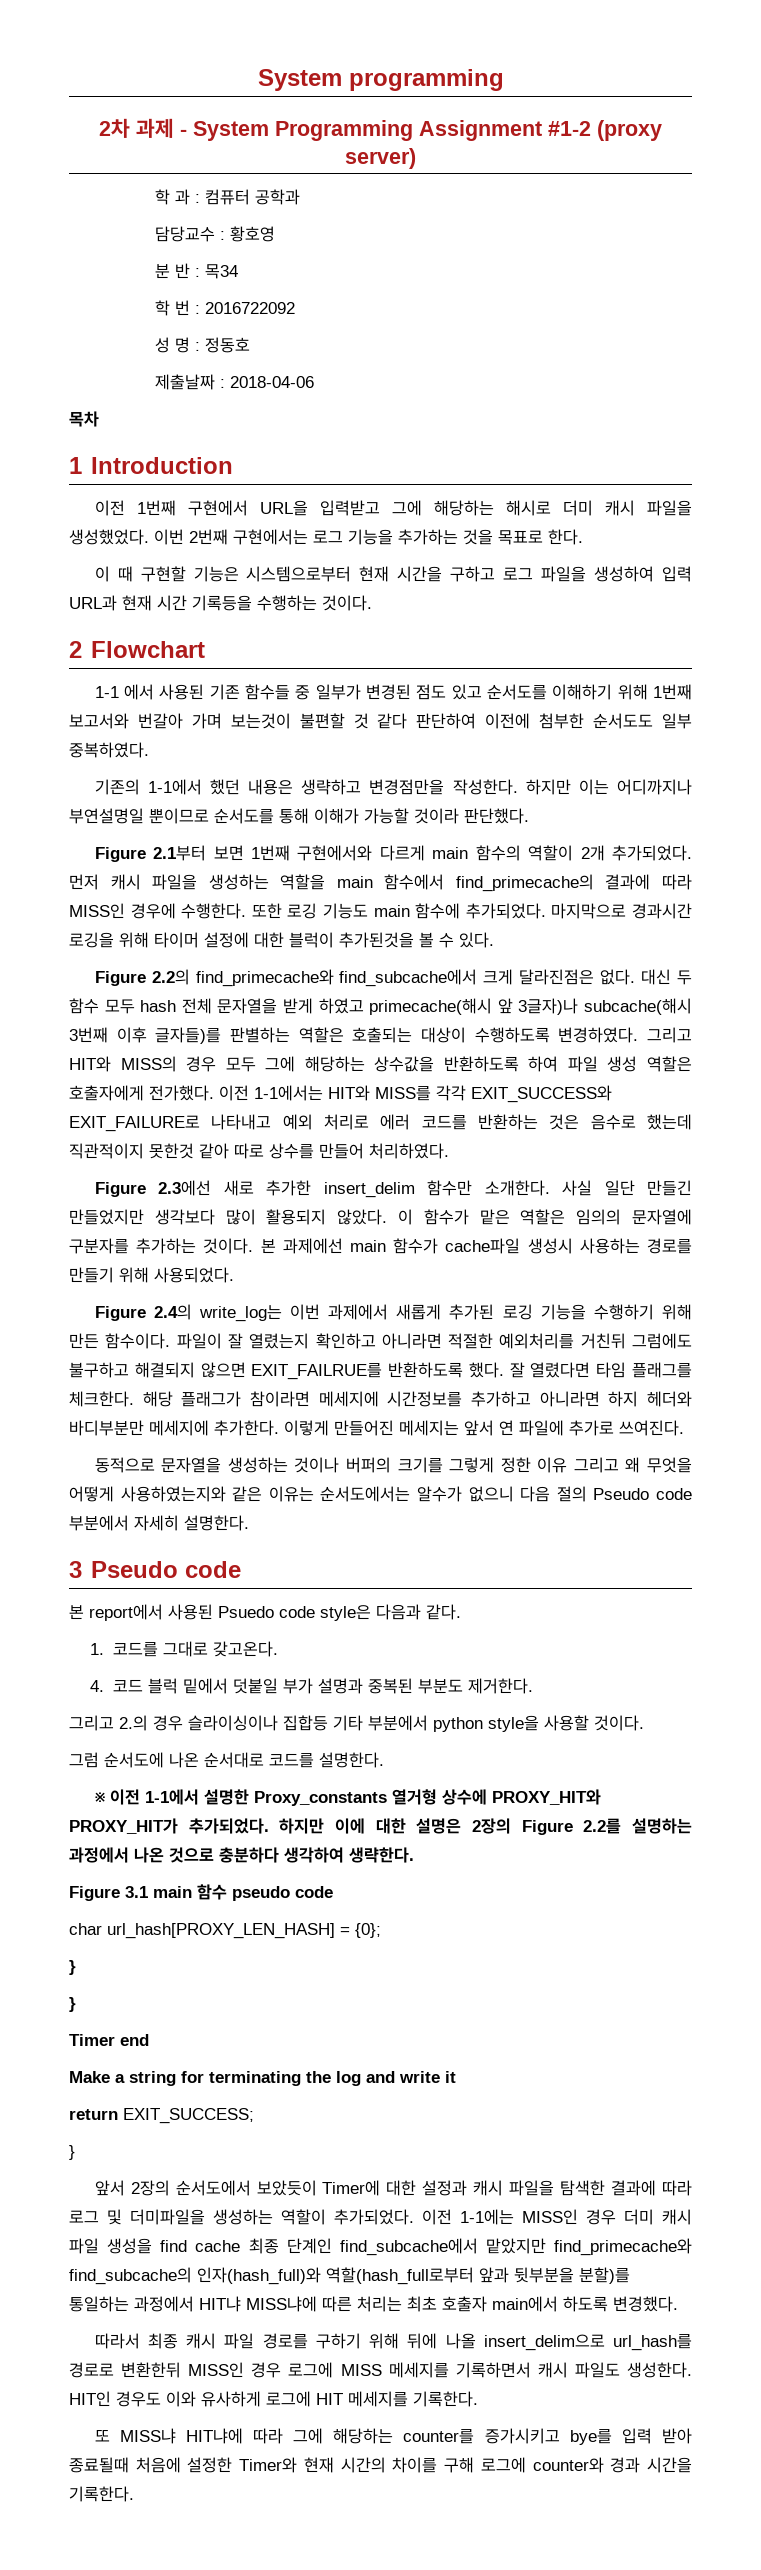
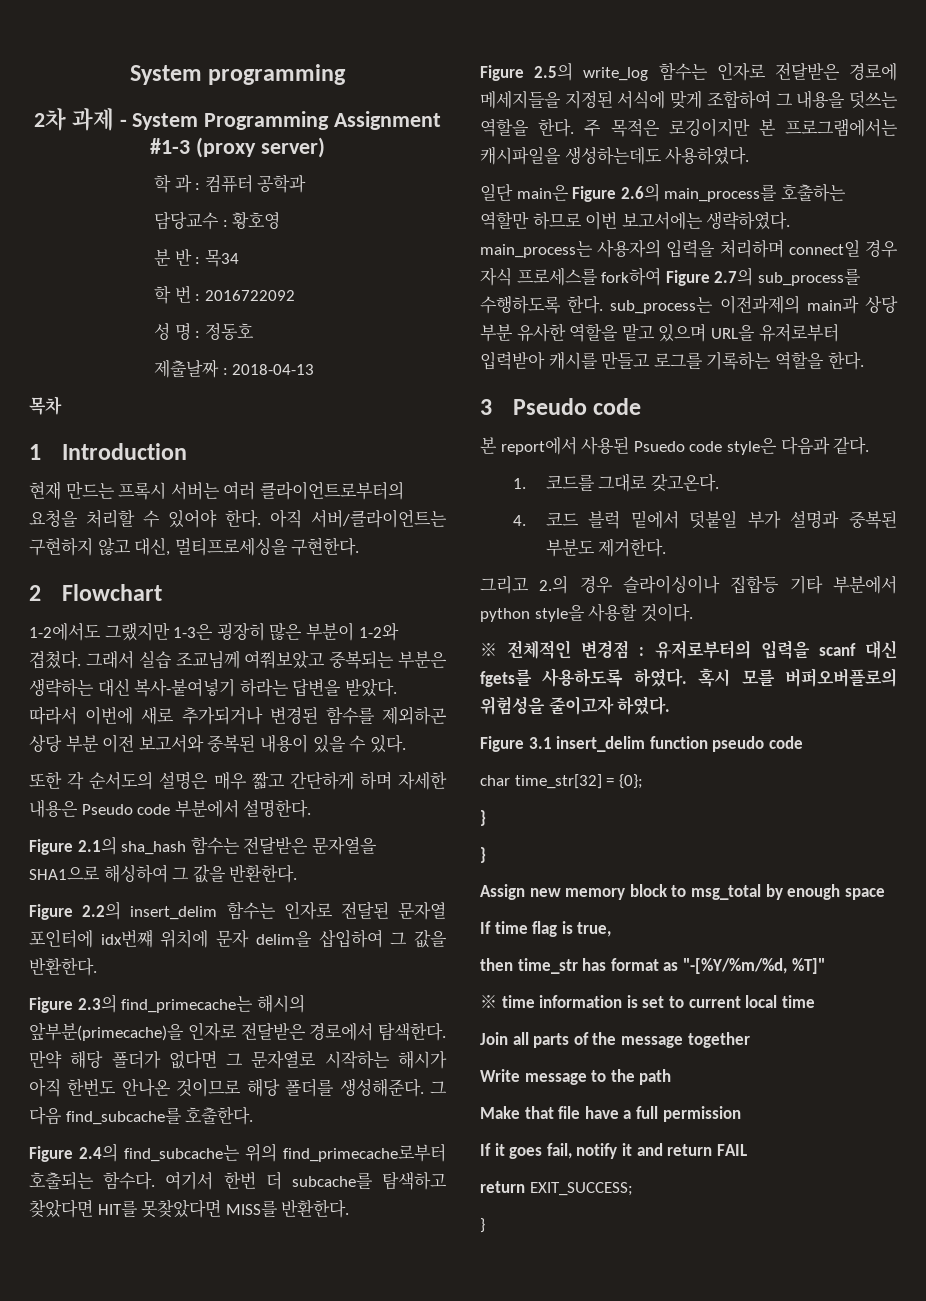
[548,121,591,136] #1-2 -> [150,138,191,154] #1-3
[229,376,314,388] 2018-04-06 -> [232,364,315,375] 2018-04-13
[94,500,692,516] [69,529,583,545] [94,566,692,582] [69,595,372,611] [69,641,205,658] [94,684,693,700] [69,713,692,729] [69,742,149,758] [94,779,692,795] [69,808,529,824] [94,845,692,862] [69,874,692,892] [69,903,693,919] [69,932,494,948] [94,969,693,987] [69,998,692,1015] [69,1027,692,1044] [69,1056,692,1072] [69,1085,612,1103] [69,1114,692,1132] [69,1143,449,1159] [94,1180,692,1198] [69,1209,692,1225] [69,1238,692,1254] [69,1267,234,1283] [94,1304,692,1322] [69,1333,692,1349] [69,1362,692,1380] [69,1391,692,1407] [69,1420,684,1436] [94,1457,692,1473] [69,1486,693,1502] [69,1515,249,1531] 이전 1번째 구현에서 URL을 입력받고 그에 해당하는 해시로 더미 캐시 파일을 생성했었다. 이번 2번째 구현에서는 로그 기능을 추가하는 것을 목표로 한다. // 이 때 구현할 기능은 시스템으로부터 현재 시간을 구하고 로그 파일을 생성하여 입력 URL과 현재 시간 기록등을 수행하는 것이다. // 2 Flowchart // 1-1 에서 사용된 기존 함수들 중 일부가 변경된 점도 있고 순서도를 이해하기 위해 1번째 보고서와 번갈아 가며 보는것이 불편할 것 같다 판단하여 이전에 첨부한 순서도도 일부 중복하였다. // 기존의 1-1에서 했던 내용은 생략하고 변경점만을 작성한다. 하지만 이는 어디까지나 부연설명일 뿐이므로 순서도를 통해 이해가 가능할 것이라 판단했다. // Figure 2.1부터 보면 1번째 구현에서와 다르게 main 함수의 역할이 2개 추가되었다. 먼저 캐시 파일을 생성하는 역할을 main 함수에서 find_primecache의 결과에 따라 MISS인 경우에 수행한다. 또한 로깅 기능도 main 함수에 추가되었다. 마지막으로 경과시간 로깅을 위해 타이머 설정에 대한 블럭이 추가된것을 볼 수 있다. // Figure 2.2의 find_primecache와 find_subcache에서 크게 달라진점은 없다. 대신 두 함수 모두 hash 전체 문자열을 받게 하였고 primecache(해시 앞 3글자)나 subcache(해시 3번째 이후 글자들)를 판별하는 역할은 호출되는 대상이 수행하도록 변경하였다. 그리고 HIT와 MISS의 경우 모두 그에 해당하는 상수값을 반환하도록 하여 파일 생성 역할은 호출자에게 전가했다. 이전 1-1에서는 HIT와 MISS를 각각 EXIT_SUCCESS와 EXIT_FAILURE로 나타내고 예외 처리로 에러 코드를 반환하는 것은 음수로 했는데 직관적이지 못한것 같아 따로 상수를 만들어 처리하였다. // Figure 2.3에선 새로 추가한 insert_delim 함수만 소개한다. 사실 일단 만들긴 만들었지만 생각보다 많이 활용되지 않았다. 이 함수가 맡은 역할은 임의의 문자열에 구분자를 추가하는 것이다. 본 과제에선 main 함수가 cache파일 생성시 사용하는 경로를 만들기 위해 사용되었다. // Figure 2.4의 write_log는 이번 과제에서 새롭게 추가된 로깅 기능을 수행하기 위해 만든 함수이다. 파일이 잘 열렸는지 확인하고 아니라면 적절한 예외처리를 거친뒤 그럼에도 불구하고 해결되지 않으면 EXIT_FAILRUE를 반환하도록 했다. 잘 열렸다면 타임 플래그를 체크한다. 해당 플래그가 참이라면 메세지에 시간정보를 추가하고 아니라면 하지 헤더와 바디부분만 메세지에 추가한다. 이렇게 만들어진 메세지는 앞서 연 파일에 추가로 쓰여진다. // 동적으로 문자열을 생성하는 것이나 버퍼의 크기를 그렇게 정한 이유 그리고 왜 무엇을 어떻게 사용하였는지와 같은 이유는 순서도에서는 알수가 없으니 다음 절의 Pseudo code 부분에서 자세히 설명한다. -> [29,481,404,500] [29,509,447,528] [29,537,360,556] [29,584,162,601] [29,622,399,641] [29,650,447,669] [29,678,397,697] [29,706,447,725] [29,734,406,753] [29,771,447,790] [29,799,312,818] [29,836,377,855] [29,864,298,883] [29,901,446,920] [29,929,448,948] [29,957,97,976] [29,994,305,1013] [29,1022,446,1041] [29,1050,447,1069] [29,1078,447,1097] [29,1106,254,1125] [29,1143,446,1162] [29,1171,447,1190] [29,1199,350,1218] [480,62,897,81] [480,90,898,109] [480,118,898,137] [480,146,750,165] [480,183,846,202] [480,211,791,230] [480,239,898,258] [480,267,861,286] [480,295,898,314] [480,323,839,342] [480,351,864,370] 현재 만드는 프록시 서버는 여러 클라이언트로부터의 요청을 처리할 수 있어야 한다. 아직 서버/클라이언트는 구현하지 않고 대신, 멀티프로세싱을 구현한다. // 2 Flowchart // 1-2에서도 그랬지만 1-3은 굉장히 많은 부분이 1-2와 겹쳤다. 그래서 실습 조교님께 여쭤보았고 중복되는 부분은 생략하는 대신 복사-붙여넣기 하라는 답변을 받았다. 따라서 이번에 새로 추가되거나 변경된 함수를 제외하곤 상당 부분 이전 보고서와 중복된 내용이 있을 수 있다. // 또한 각 순서도의 설명은 매우 짧고 간단하게 하며 자세한 내용은 Pseudo code 부분에서 설명한다. // Figure 2.1의 sha_hash 함수는 전달받은 문자열을 SHA1으로 해싱하여 그 값을 반환한다. // Figure 2.2의 insert_delim 함수는 인자로 전달된 문자열 포인터에 idx번쨰 위치에 문자 delim을 삽입하여 그 값을 반환한다. // Figure 2.3의 find_primecache는 해시의 앞부분(primecache)을 인자로 전달받은 경로에서 탐색한다. 만약 해당 폴더가 없다면 그 문자열로 시작하는 해시가 아직 한번도 안나온 것이므로 해당 폴더를 생성해준다. 그 다음 find_subcache를 호출한다. // Figure 2.4의 find_subcache는 위의 find_primecache로부터 호출되는 함수다. 여기서 한번 더 subcache를 탐색하고 찾았다면 HIT를 못찾았다면 MISS를 반환한다. // Figure 2.5의 write_log 함수는 인자로 전달받은 경로에 메세지들을 지정된 서식에 맞게 조합하여 그 내용을 덧쓰는 역할을 한다. 주 목적은 로깅이지만 본 프로그램에서는 캐시파일을 생성하는데도 사용하였다. // 일단 main은 Figure 2.6의 main_process를 호출하는 역할만 하므로 이번 보고서에는 생략하였다. main_process는 사용자의 입력을 처리하며 connect일 경우 자식 프로세스를 fork하여 Figure 2.7의 sub_process를 수행하도록 한다. sub_process는 이전과제의 main과 상당 부분 유사한 역할을 맡고 있으며 URL을 유저로부터 입력받아 캐시를 만들고 로그를 기록하는 역할을 한다.
[69,1752,384,1768] [94,1789,601,1806] [69,1818,692,1835] [69,1847,414,1863] 그럼 순서도에 나온 순서대로 코드를 설명한다. // ※ 이전 1-1에서 설명한 Proxy_constants 열거형 상수에 PROXY_HIT와 PROXY_HIT가 추가되었다. 하지만 이에 대한 설명은 2장의 Figure 2.2를 설명하는 과정에서 나온 것으로 충분하다 생각하여 생략한다. -> [480,640,897,659] [480,668,897,687] [480,696,671,715] ※ 전체적인 변경점 : 유저로부터의 입력을 scanf 대신 fgets를 사용하도록 하였다. 혹시 모를 버퍼오버플로의 위험성을 줄이고자 하였다.
[153,1884,227,1900] main 함수 -> [556,736,708,752] insert_delim function
[107,1923,335,1939] url_hash[PROXY_LEN_HASH] -> [514,774,602,789] time_str[32]
[69,2034,149,2046] [69,2071,456,2086] [69,2108,254,2124] [69,2145,75,2160] [94,2180,692,2196] [69,2209,692,2225] [69,2238,692,2256] [69,2267,630,2285] [69,2296,678,2312] [94,2333,692,2351] [69,2362,693,2378] [69,2391,478,2407] [94,2428,692,2445] [69,2457,693,2473] [69,2486,134,2502] Timer end // Make a string for terminating the log and write it // return EXIT_SUCCESS; // } // 앞서 2장의 순서도에서 보았듯이 Timer에 대한 설정과 캐시 파일을 탐색한 결과에 따라 로그 및 더미파일을 생성하는 역할이 추가되었다. 이전 1-1에는 MISS인 경우 더미 캐시 파일 생성을 find cache 최종 단계인 find_subcache에서 맡았지만 find_primecache와 find_subcache의 인자(hash_full)와 역할(hash_full로부터 앞과 뒷부분을 분할)를 통일하는 과정에서 HIT냐 MISS냐에 따른 처리는 최초 호출자 main에서 하도록 변경했다. // 따라서 최종 캐시 파일 경로를 구하기 위해 뒤에 나올 insert_delim으로 url_hash를 경로로 변환한뒤 MISS인 경우 로그에 MISS 메세지를 기록하면서 캐시 파일도 생성한다. HIT인 경우도 이와 유사하게 로그에 HIT 메세지를 기록한다. // 또 MISS냐 HIT냐에 따라 그에 해당하는 counter를 증가시키고 bye를 입력 받아 종료될때 처음에 설정한 Timer와 현재 시간의 차이를 구해 로그에 counter와 경과 시간을 기록한다. -> [480,884,885,900] [480,921,612,937] [480,958,825,974] [480,995,815,1008] [480,1032,750,1048] [480,1069,672,1085] [480,1106,741,1122] [480,1143,747,1159] [480,1181,633,1196] [480,1218,485,1233] Assign new memory block to msg_total by enough space // If time flag is true, // then time_str has format as "-[%Y/%m/%d, %T]" // ※ time information is set to current local time // Join all parts of the message together // Write message to the path // Make that file have a full permission // If it goes fail, notify it and return FAIL // return EXIT_SUCCESS; // }

